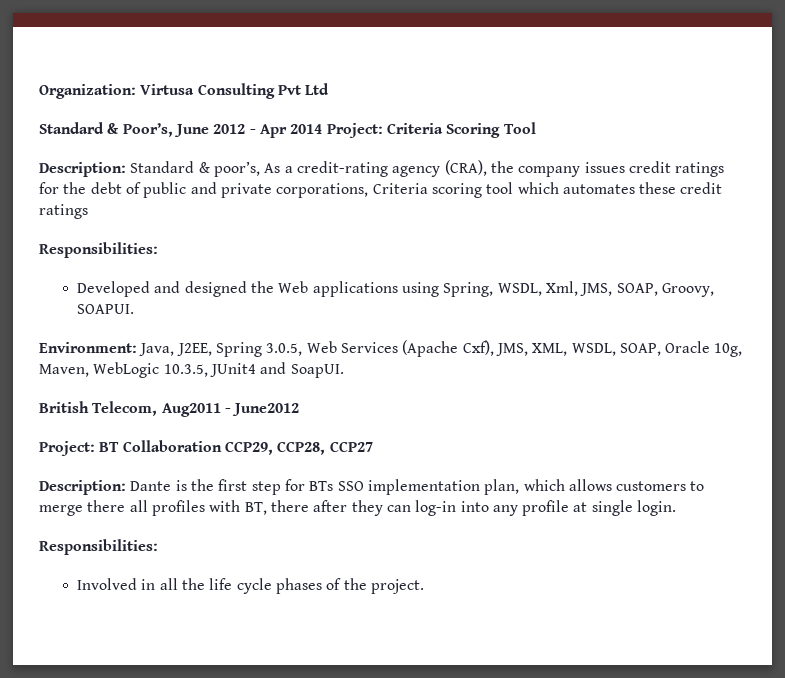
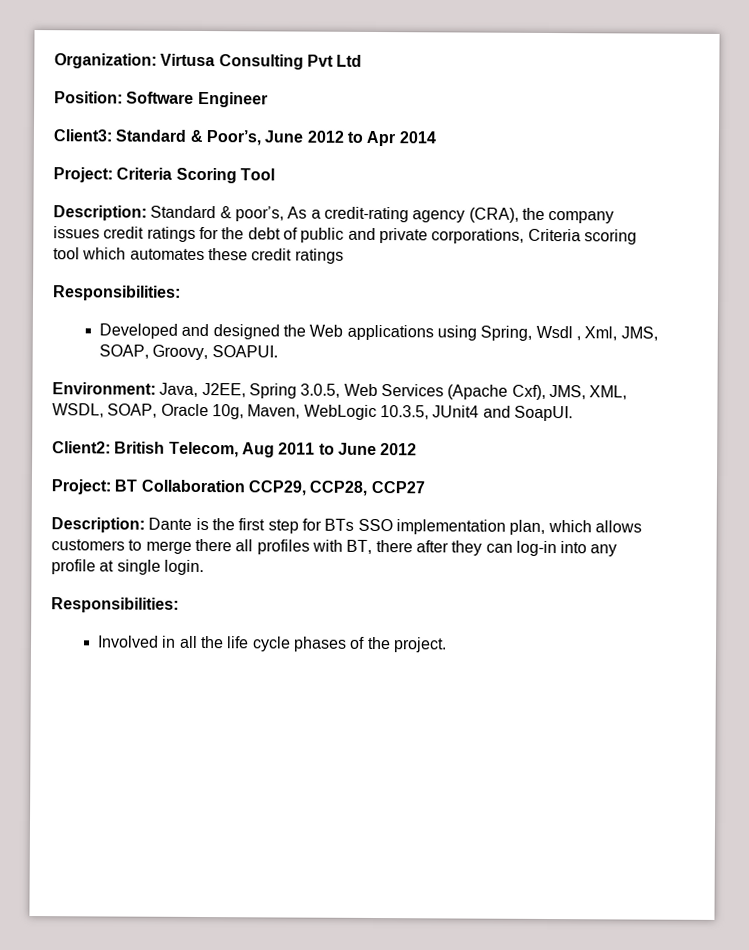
(330, 89) none -> [54,91,268,108] [53,129,112,142] Position: Software Engineer // Client3:
[249,129,256,134] - -> [346,131,363,143] to
(323, 129) none -> (436, 137) //
[497,283,542,296] WSDL, -> [535,325,581,341] Wsdl ,
(344, 371) none -> [52,441,111,454] Client2:
[161,403,300,417] Aug2011 - June2012 -> [241,442,418,458] Aug 2011 to June 2012

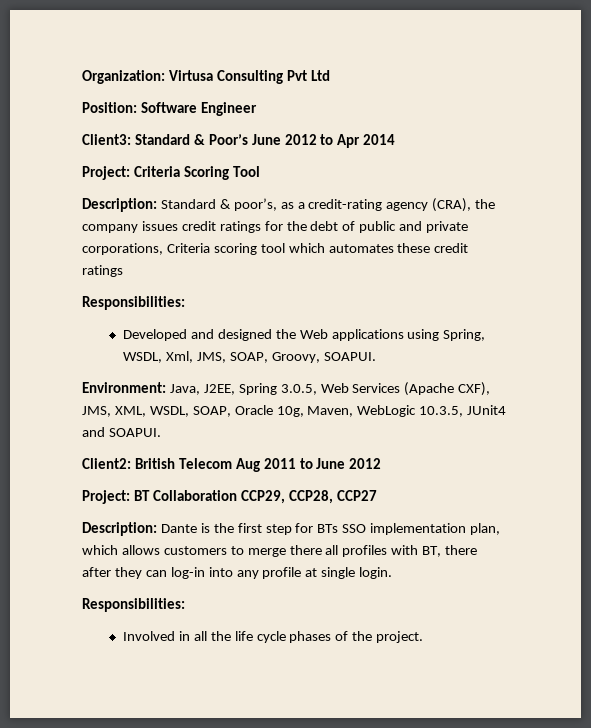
[205,130,261,146] Poor’s, -> [208,134,248,145] Poor’s
[287,206,308,219] As -> [280,202,294,209] as
[535,325,581,341] Wsdl , -> [122,352,162,363] WSDL,
[511,384,546,400] Cxf), -> [458,382,491,396] CXF),
[513,405,573,422] SoapUI. -> [108,428,161,437] SOAPUI.
[168,441,239,458] Telecom, -> [178,458,232,469] Telecom

